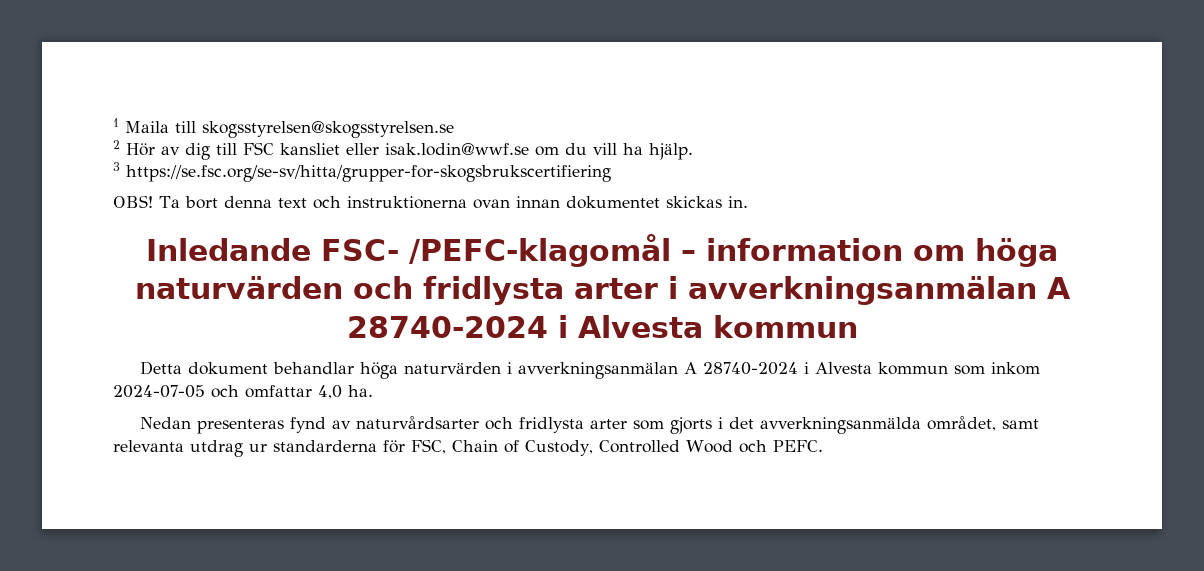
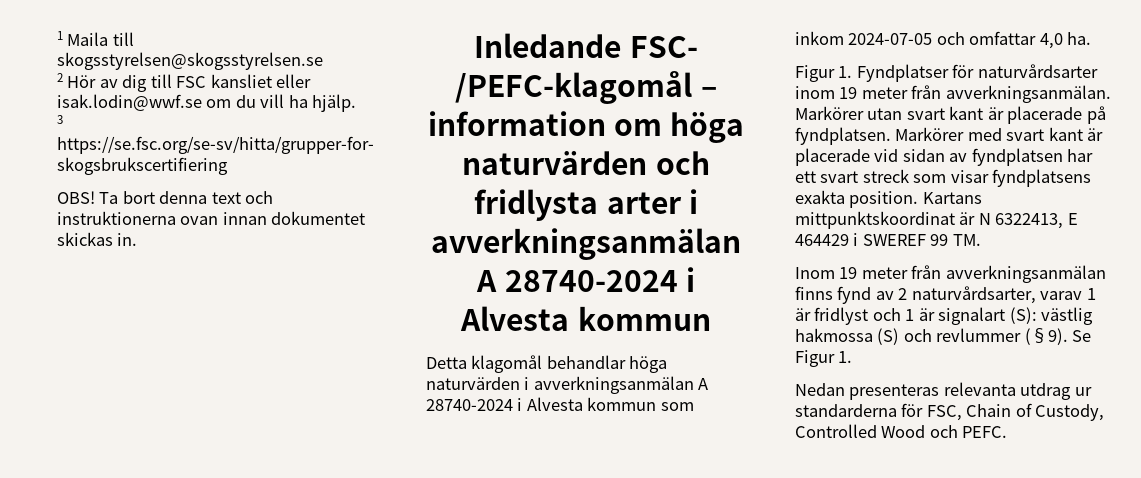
[188,362,269,375] dokument -> [471,355,543,373] klagomål
[140,416,1040,434] Nedan presenteras fynd av naturvårdsarter och fridlysta arter som gjorts i det avverkningsanmälda området, samt -> [795,64,1098,82] [795,85,1111,103] [795,106,1106,124] [795,127,1104,145] [795,148,1094,166] [795,169,1092,187] [795,190,982,208] [795,211,1078,229] [795,233,981,246] [795,265,1106,283] [795,286,1096,304] [795,307,1094,325] [795,328,1092,345] [795,350,853,367] [795,383,940,400] Figur 1. Fyndplatser för naturvårdsarter inom 19 meter från avverkningsanmälan. Markörer utan svart kant är placerade på fyndplatsen. Markörer med svart kant är placerade vid sidan av fyndplatsen har ett svart streck som visar fyndplatsens exakta position. Kartans mittpunktskoordinat är N 6322413, E 464429 i SWEREF 99 TM. // Inom 19 meter från avverkningsanmälan finns fynd av 2 naturvårdsarter, varav 1 är fridlyst och 1 är signalart (S): västlig hakmossa (S) och revlummer (§9). Se Figur 1. // Nedan presenteras

